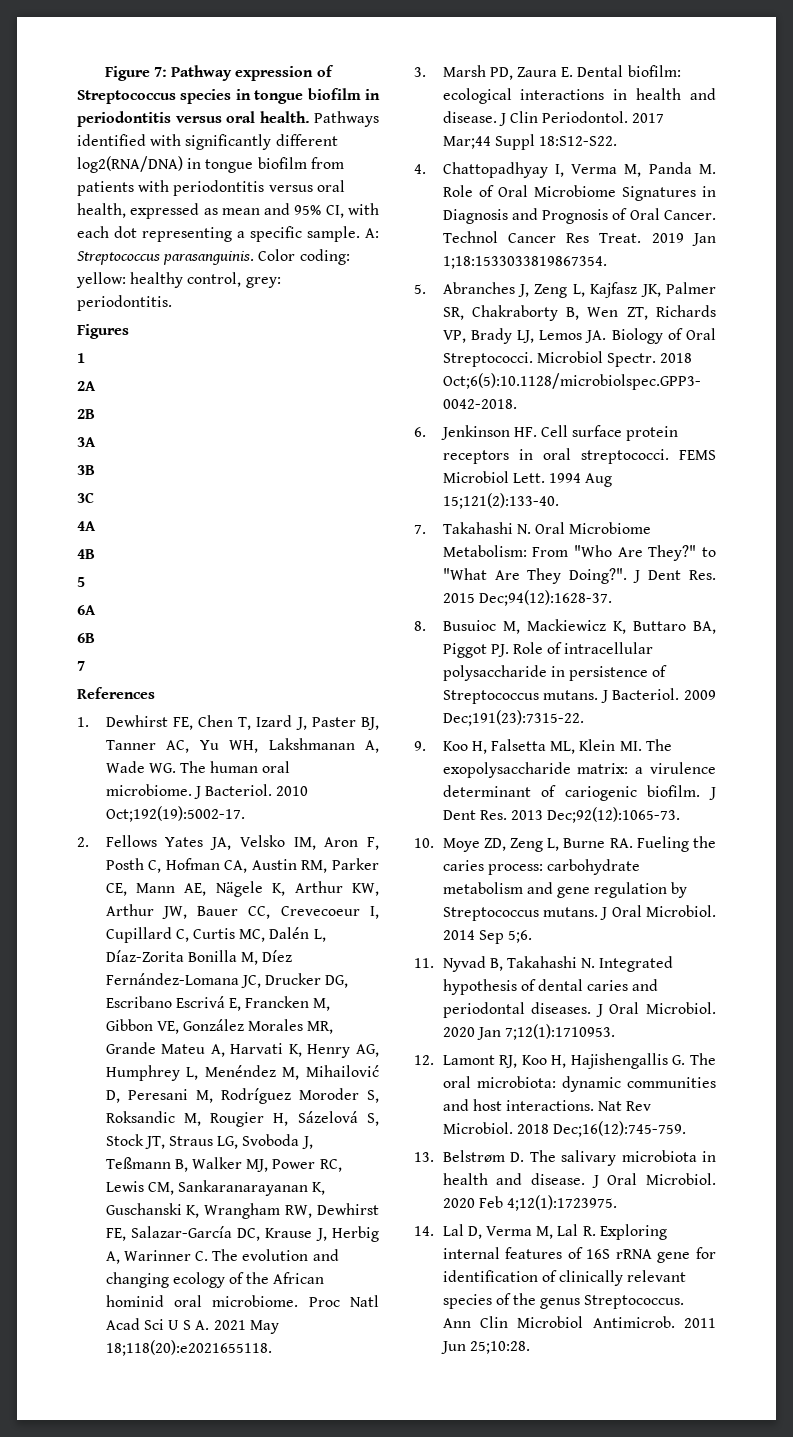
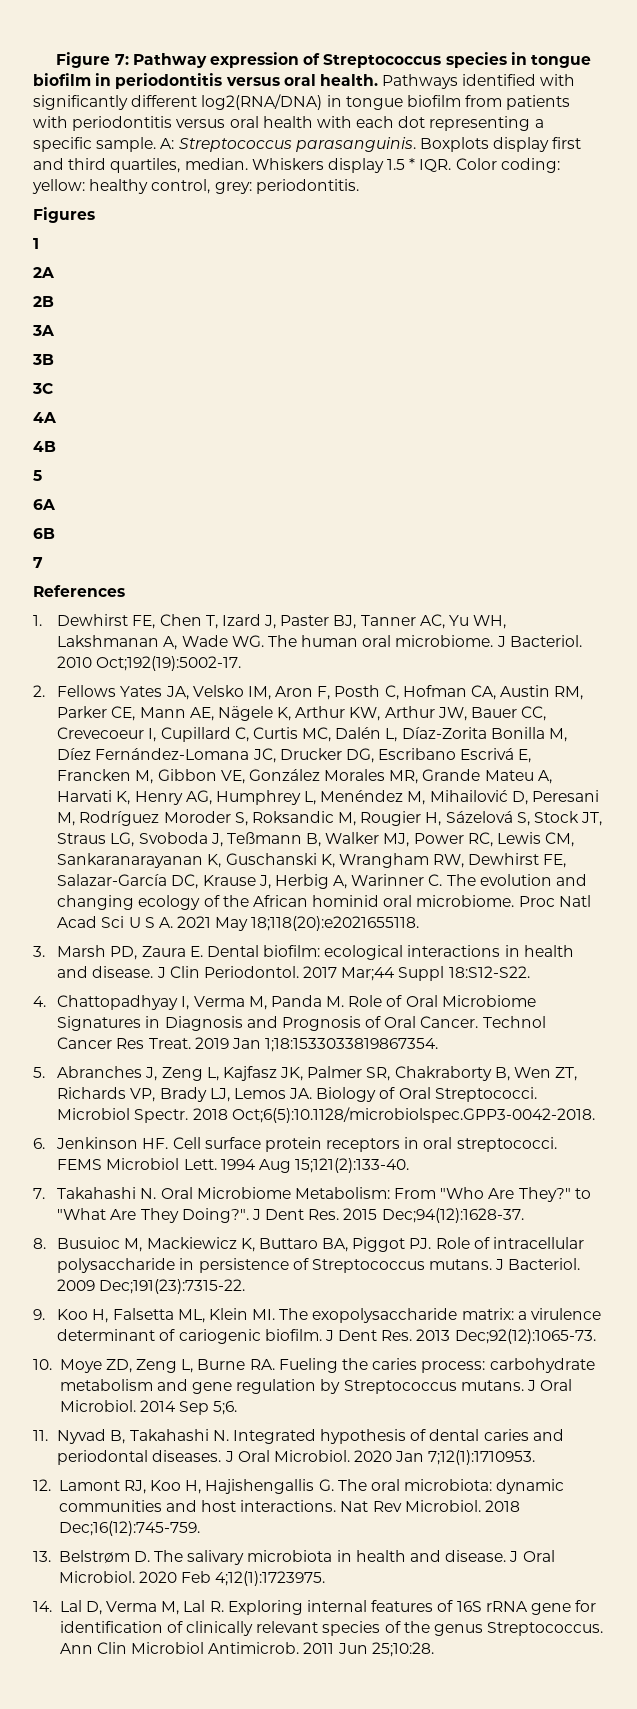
[77,203,344,219] health, expressed as mean and 95% CI, -> [262,116,313,128] health
(255, 258) none -> [419,137,582,152] [33,158,452,173] Boxplots display first and third quartiles, median. Whiskers display 1.5 * IQR.

